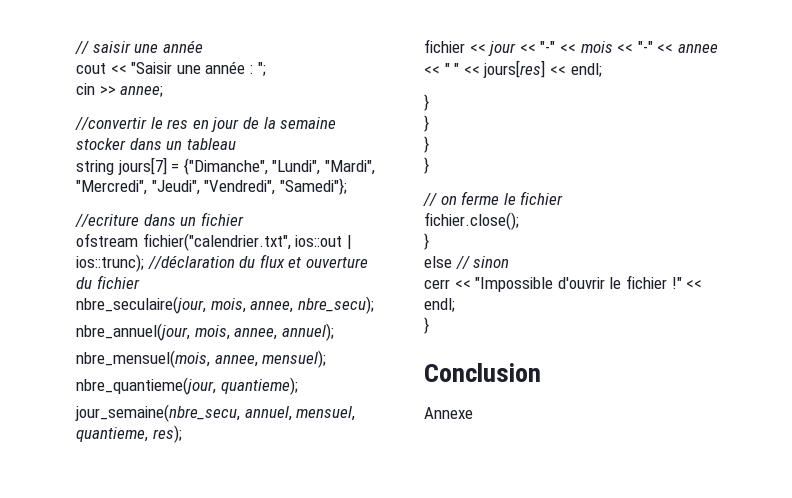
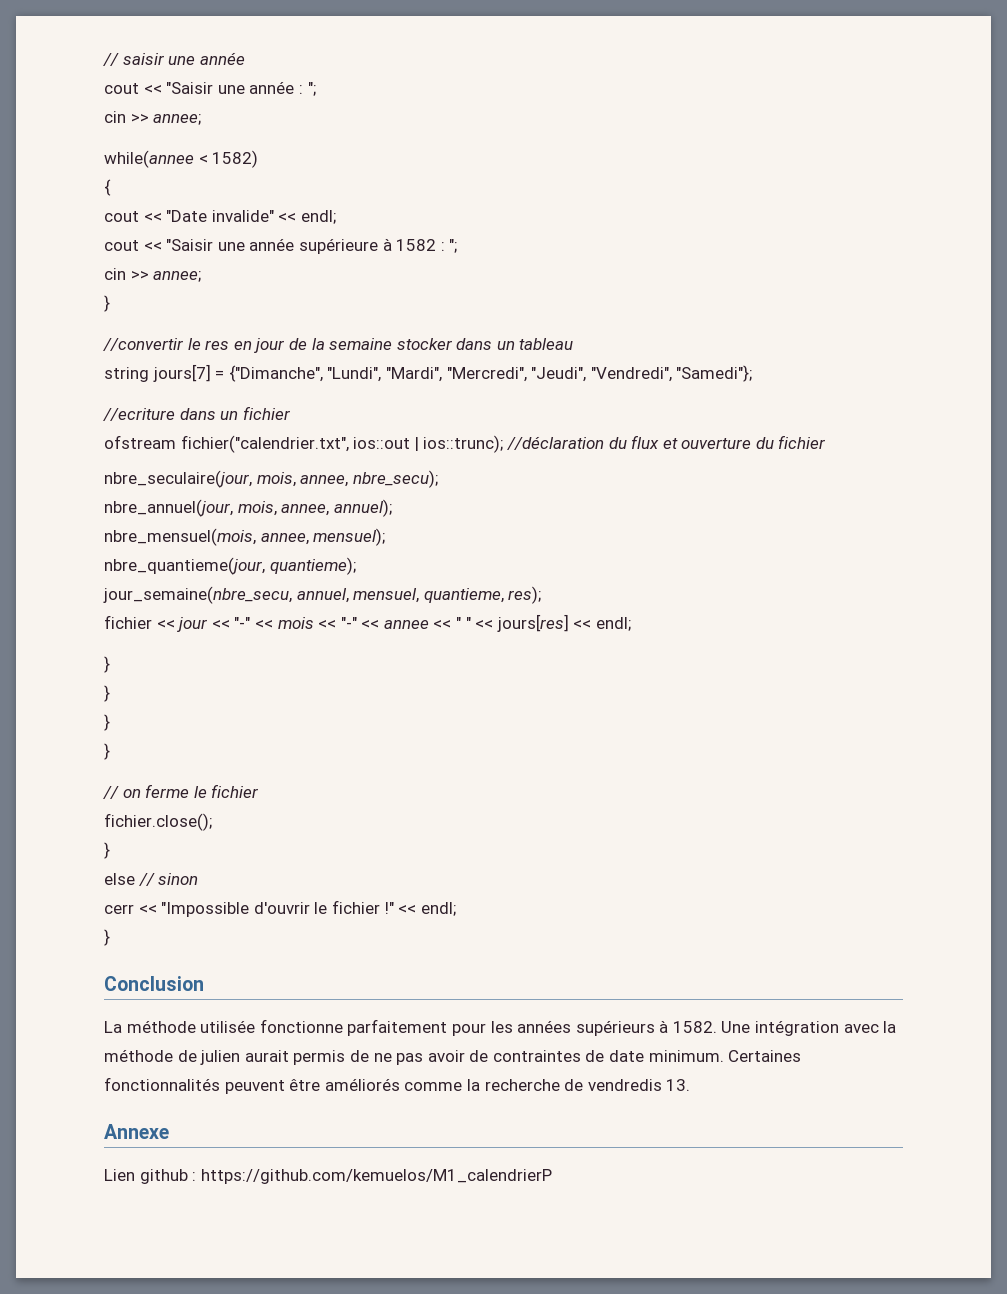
(164, 91) none -> [104,150,259,168] [104,179,111,196] [104,210,336,224] [104,238,458,254] [104,268,202,282] [104,295,110,312] // while(annee < 1582) // { // cout << "Date invalide" << endl; // cout << "Saisir une année supérieure à 1582 : "; // cin >> annee; // }
[424,407,473,419] Annexe -> [104,1019,897,1036] [104,1049,802,1065] [104,1077,691,1094] [104,1124,169,1139] [104,1169,552,1184] La méthode utilisée fonctionne parfaitement pour les années supérieurs à 1582. Une intégration avec la méthode de julien aurait permis de ne pas avoir de contraintes de date minimum. Certaines fonctionnalités peuvent être améliorés comme la recherche de vendredis 13. // Annexe // Lien github : https://github.com/kemuelos/M1_calendrierP

